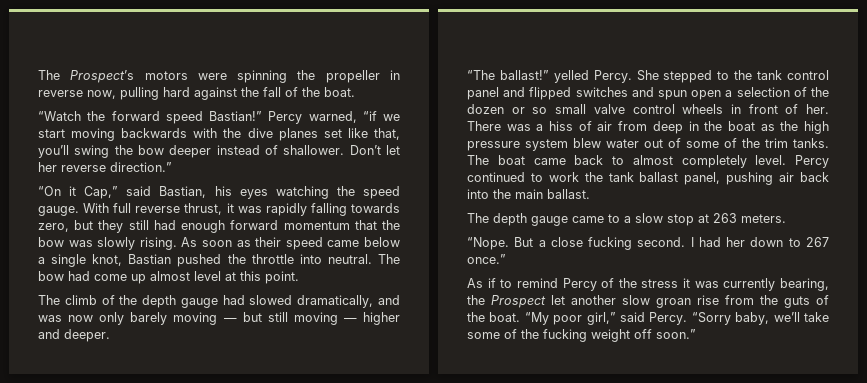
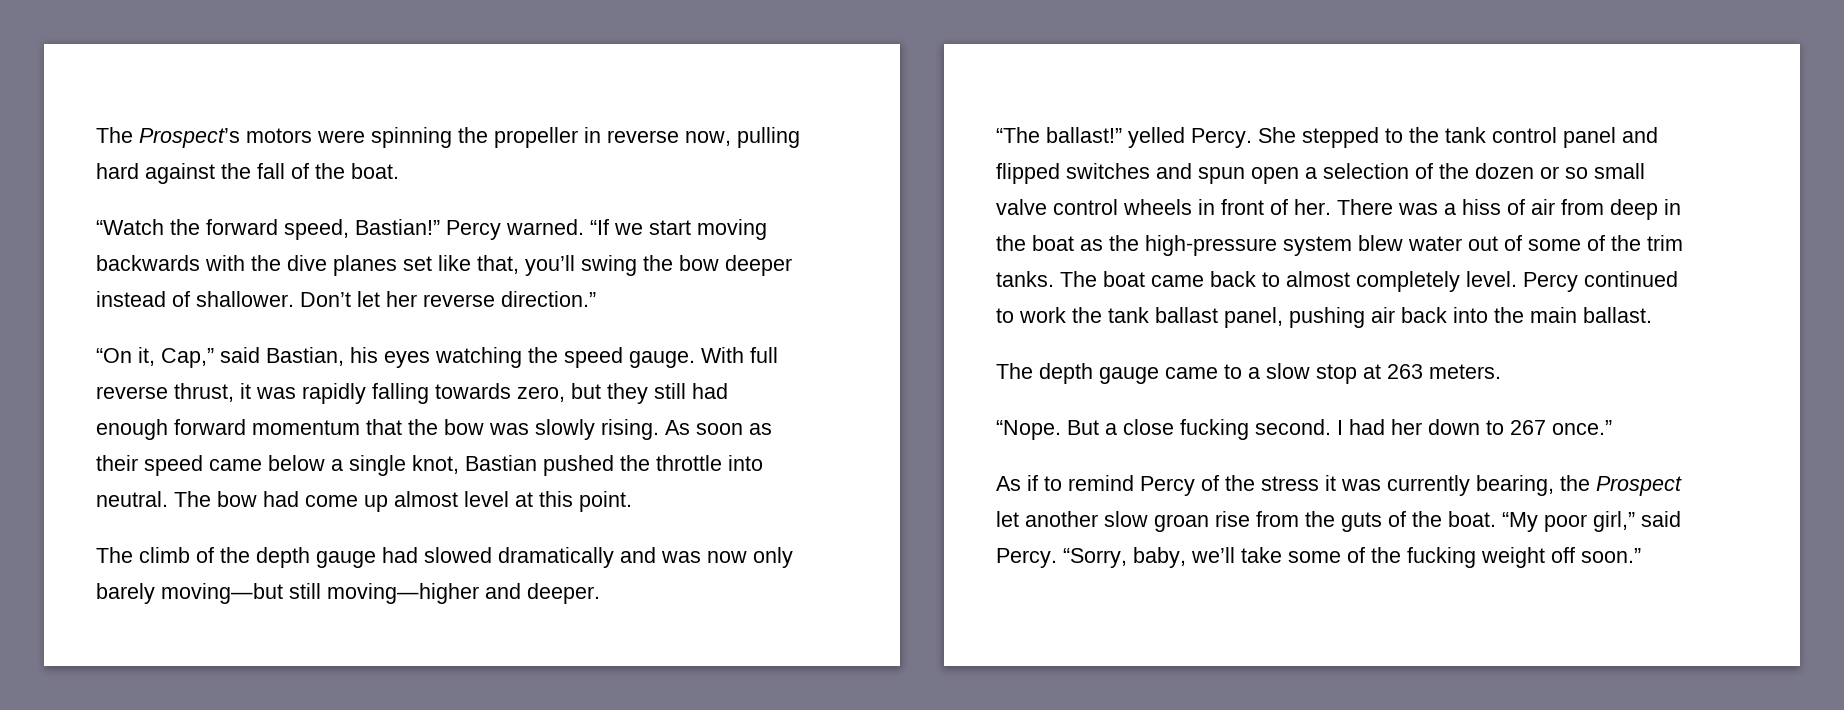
[165,111,203,124] speed -> [284,219,349,240] speed,
[308,111,377,123] warned, “if -> [506,219,609,235] warned. “If
[69,186,77,196] it -> [138,347,155,366] it,
[297,295,374,308] dramatically, -> [498,547,614,568] dramatically
[173,312,400,325] moving — but still moving — higher -> [161,583,479,604] moving—but still moving—higher
[803,121,829,134] [467,141,520,151] high pressure -> [1145,235,1277,256] high-pressure
[691,312,731,325] “Sorry -> [1063,548,1127,568] “Sorry,

